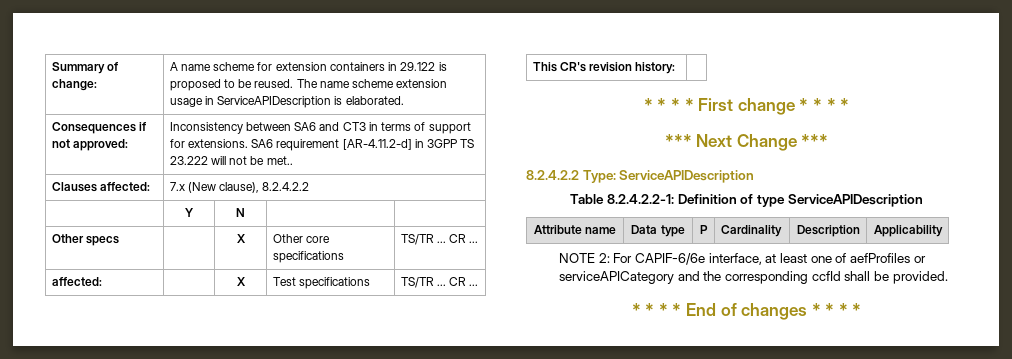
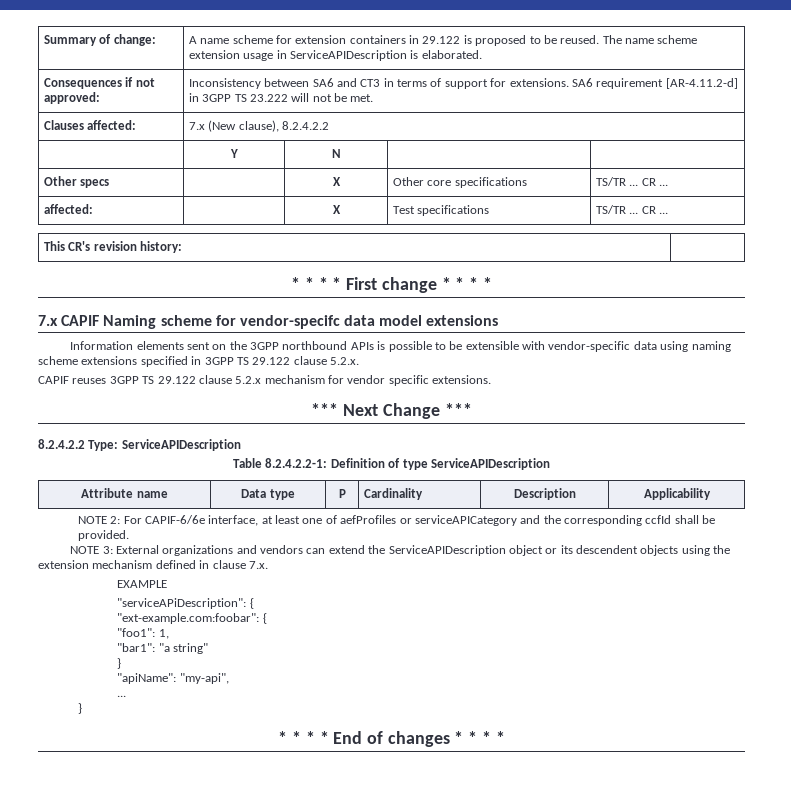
[266,156,293,165] met.. -> [350,94,374,102] met.
(850, 104) none -> [38,315,499,329] [70,341,731,352] [38,356,359,367] [38,375,492,386] // 7.x CAPIF Naming scheme for vendor-specifc data model extensions // Information elements sent on the 3GPP northbound APIs is possible to be extensible with vendor-specific data using naming scheme extensions specified in 3GPP TS 29.122 clause 5.2.x. // CAPIF reuses 3GPP TS 29.122 clause 5.2.x mechanism for vendor specific extensions.
(948, 277) none -> [70,545,731,556] [38,560,268,569] [117,580,168,588] [117,598,254,609] [117,613,267,624] [117,628,169,639] [117,643,209,654] [117,658,122,669] [117,673,229,684] [117,695,127,697] [77,703,82,714] // NOTE 3: External organizations and vendors can extend the ServiceAPIDescription object or its descendent objects using the extension mechanism defined in clause 7.x. // EXAMPLE // "serviceAPiDescription": { // "ext-example.com:foobar": { // "foo1": 1, // "bar1": "a string" // } // "apiName": "my-api", // ... // }

